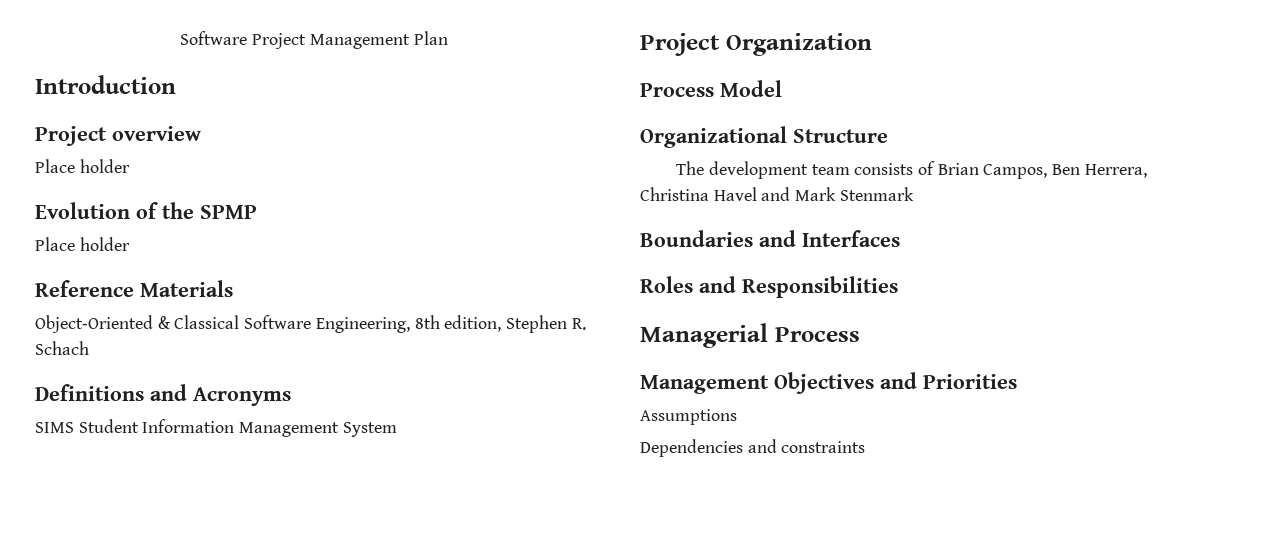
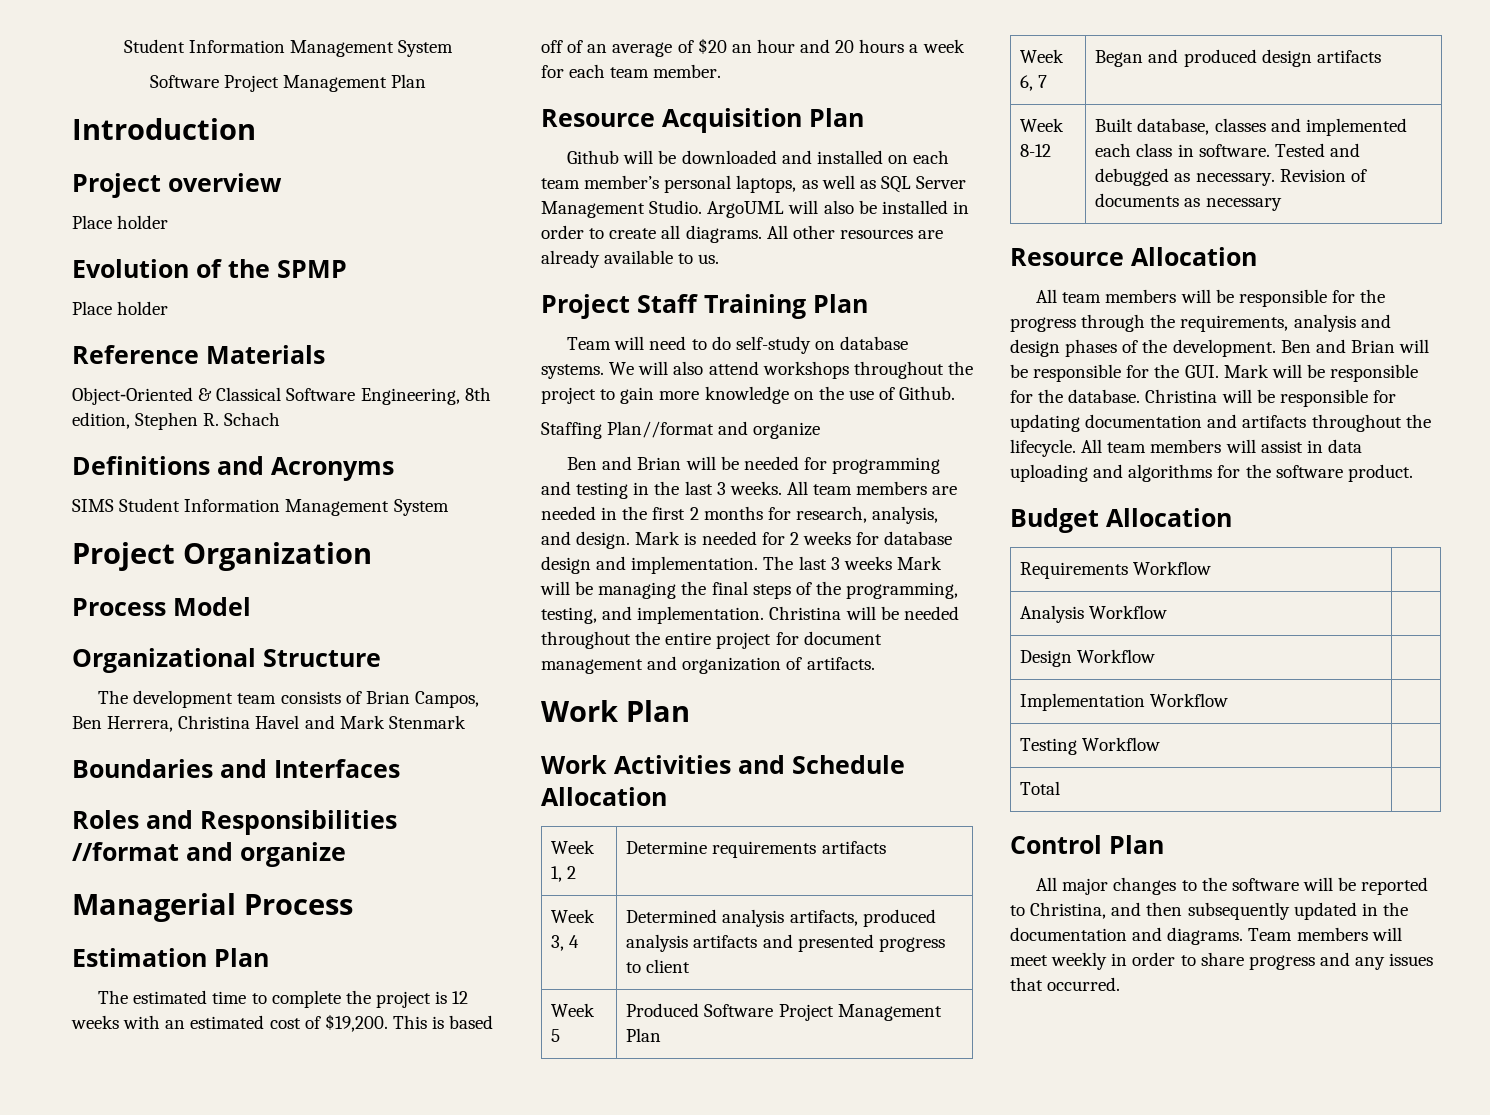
(180, 38) none -> [123,39,454,57] Student Information Management System //
(898, 287) none -> [72,842,346,867] //format and organize
[640,372,1017,394] [640,409,737,425] [640,439,866,457] Management Objectives and Priorities // Assumptions // Dependencies and constraints -> [72,948,269,967] [98,990,469,1008] [71,1014,494,1032] [541,38,965,57] [541,64,722,78] [541,108,864,133] [567,150,950,164] [541,175,967,193] [541,200,969,218] [541,225,944,243] [541,250,720,268] [541,294,868,319] [567,336,909,354] [541,361,973,379] [541,386,956,404] [541,421,821,439] [567,456,941,474] [541,481,958,499] [541,506,939,524] [541,531,953,549] [541,556,942,574] [540,581,959,599] [541,606,959,624] [541,631,882,649] [541,656,875,674] [541,700,690,722] [541,755,905,774] [541,787,667,806] [551,840,596,854] [551,866,577,882] [626,841,886,858] [551,909,596,923] [551,935,580,951] [626,909,936,927] [626,934,945,952] [626,959,691,973] [551,1003,596,1017] [551,1029,561,1042] [626,1003,942,1021] [626,1028,662,1042] [1020,49,1065,63] [1020,75,1048,91] [1095,49,1381,67] [1020,118,1065,132] [1020,144,1052,157] [1095,118,1407,136] [1095,143,1361,157] [1095,168,1367,186] [1095,193,1282,211] [1010,247,1257,266] [1036,289,1386,307] [1010,314,1391,332] [1010,339,1430,357] [1010,364,1419,382] [1010,389,1396,407] [1010,414,1431,432] [1010,439,1362,457] [1010,464,1413,482] [1010,508,1232,533] [1020,561,1212,579] [1020,605,1168,623] [1020,649,1156,667] [1020,693,1229,711] [1020,737,1161,755] [1020,781,1061,795] [1010,835,1164,854] [1036,877,1429,895] [1010,902,1408,920] [1010,927,1402,945] [1010,952,1434,970] [1010,977,1121,991] Estimation Plan // The estimated time to complete the project is 12 weeks with an estimated cost of $19,200. This is based off of an average of $20 an hour and 20 hours a week for each team member. // Resource Acquisition Plan // Github will be downloaded and installed on each team member’s personal laptops, as well as SQL Server Management Studio. ArgoUML will also be installed in order to create all diagrams. All other resources are already available to us. // Project Staff Training Plan // Team will need to do self-study on database systems. We will also attend workshops throughout the project to gain more knowledge on the use of Github. // Staffing Plan//format and organize // Ben and Brian will be needed for programming and testing in the last 3 weeks. All team members are needed in the first 2 months for research, analysis, and design. Mark is needed for 2 weeks for database design and implementation. The last 3 weeks Mark will be managing the final steps of the programming, testing, and implementation. Christina will be needed throughout the entire project for document management and organization of artifacts. // Work Plan // Work Activities and Schedule Allocation // Week 1, 2 | Determine requirements artifacts // Week 3, 4 | Determined analysis artifacts, produced analysis artifacts and presented progress to client // Week 5 | Produced Software Project Management Plan // Week 6, 7 | Began and produced design artifacts // Week 8-12 | Built database, classes and implemented each class in software. Tested and debugged as necessary. Revision of documents as necessary // Resource Allocation // All team members will be responsible for the progress through the requirements, analysis and design phases of the development. Ben and Brian will be responsible for the GUI. Mark will be responsible for the database. Christina will be responsible for updating documentation and artifacts throughout the lifecycle. All team members will assist in data uploading and algorithms for the software product. // Budget Allocation // Requirements Workflow | // Analysis Workflow | // Design Workflow | // Implementation Workflow | // Testing Workflow | // Total | // Control Plan // All major changes to the software will be reported to Christina, and then subsequently updated in the documentation and diagrams. Team members will meet weekly in order to share progress and any issues that occurred.

